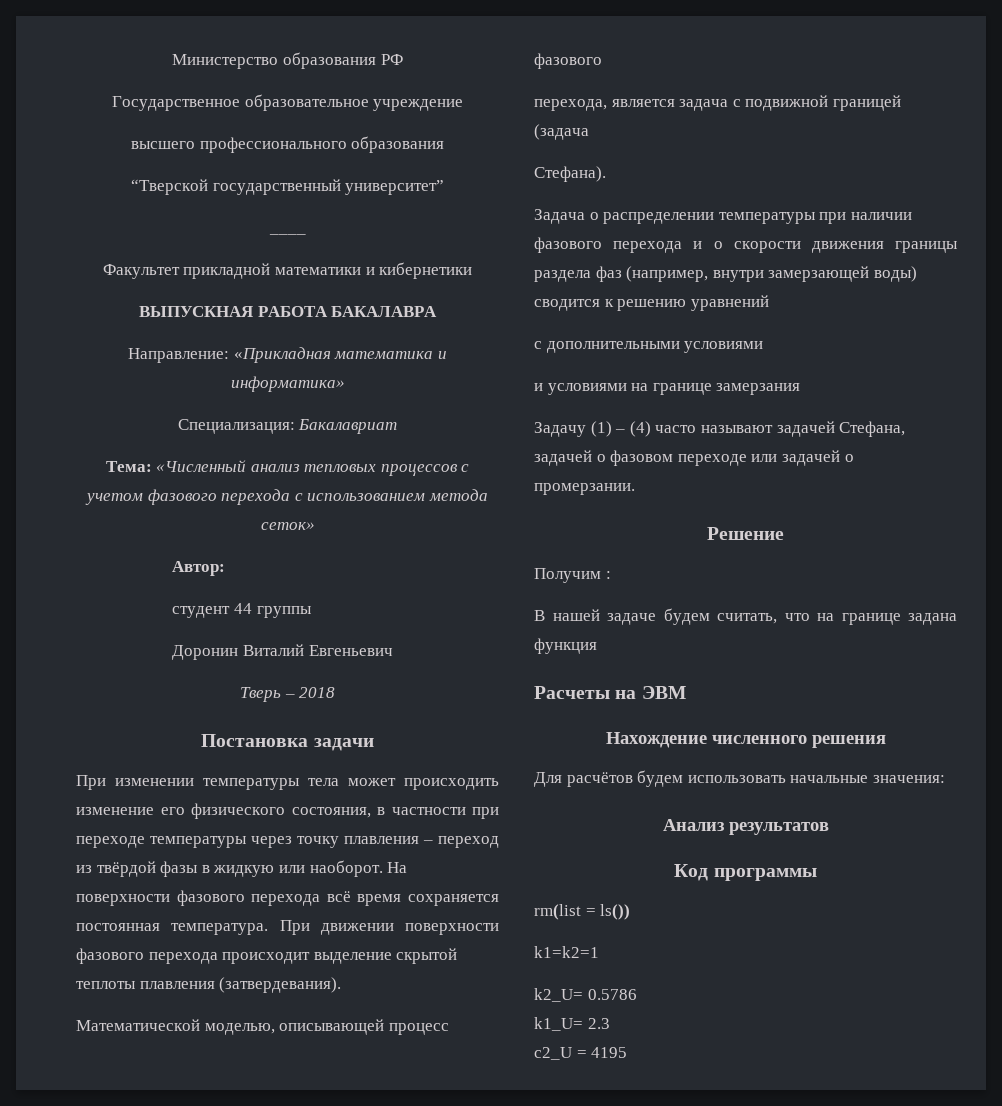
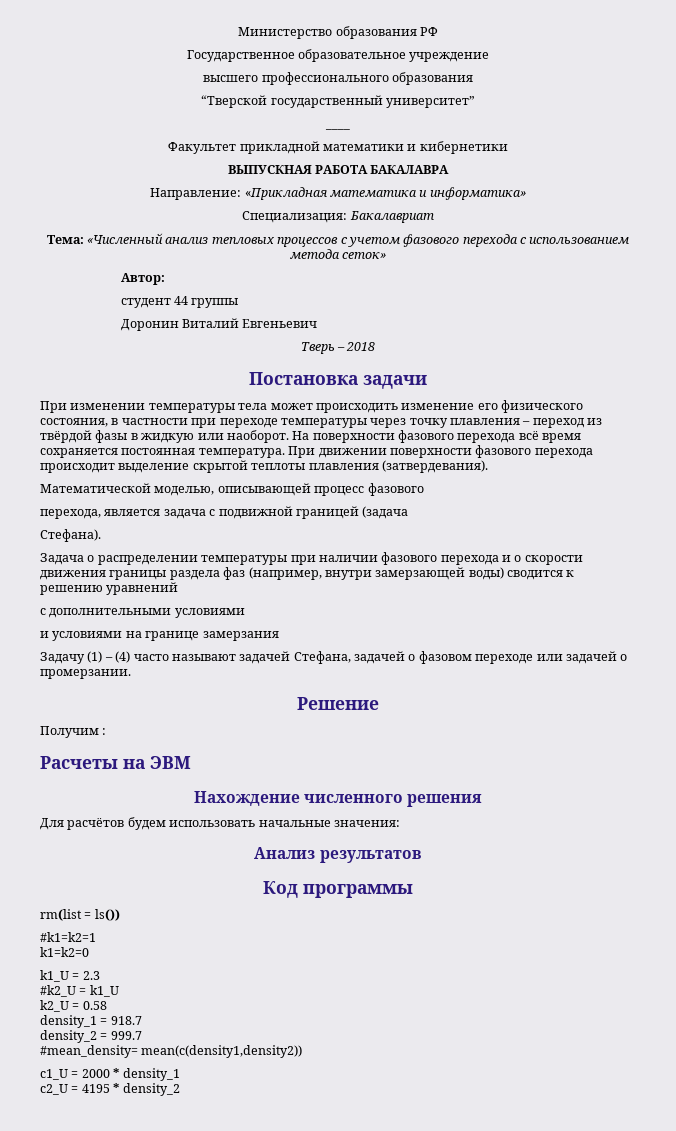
[534,608,957,625] [534,638,597,654] // В нашей задаче будем считать, что на границе задана функция -> (107, 731) none
[534,946,599,958] [534,988,637,1002] [534,1017,610,1031] k1=k2=1 // k2_U= 0.5786 // k1_U= 2.3 -> [40,932,96,942] [40,947,89,957] [40,970,100,982] [40,985,119,997] [40,1000,107,1012] [40,1015,142,1028] [40,1030,142,1043] [40,1045,303,1058] [40,1068,180,1081] #k1=k2=1 // k1=k2=0 // k1_U = 2.3 // #k2_U = k1_U // k2_U = 0.58 // density_1 = 918.7 // density_2 = 999.7 // #mean_density= mean(c(density1,density2)) // c1_U = 2000 * density_1
(628, 1052) none -> [113,1083,180,1096] * density_2

